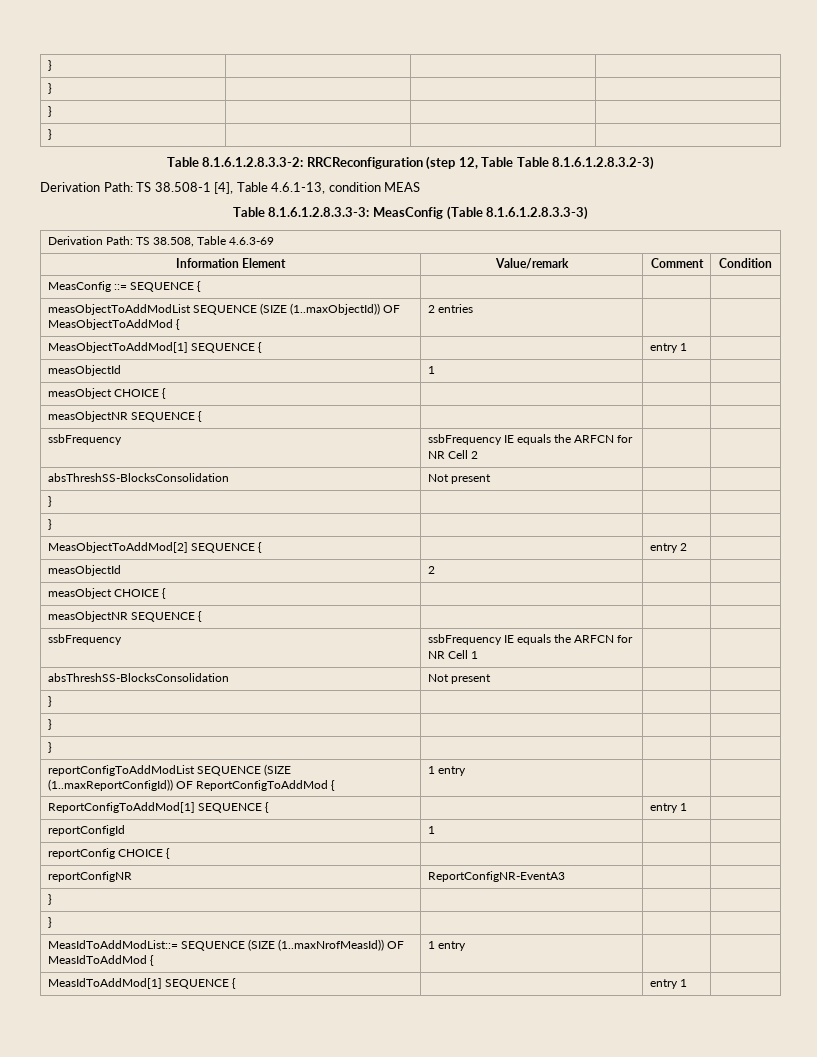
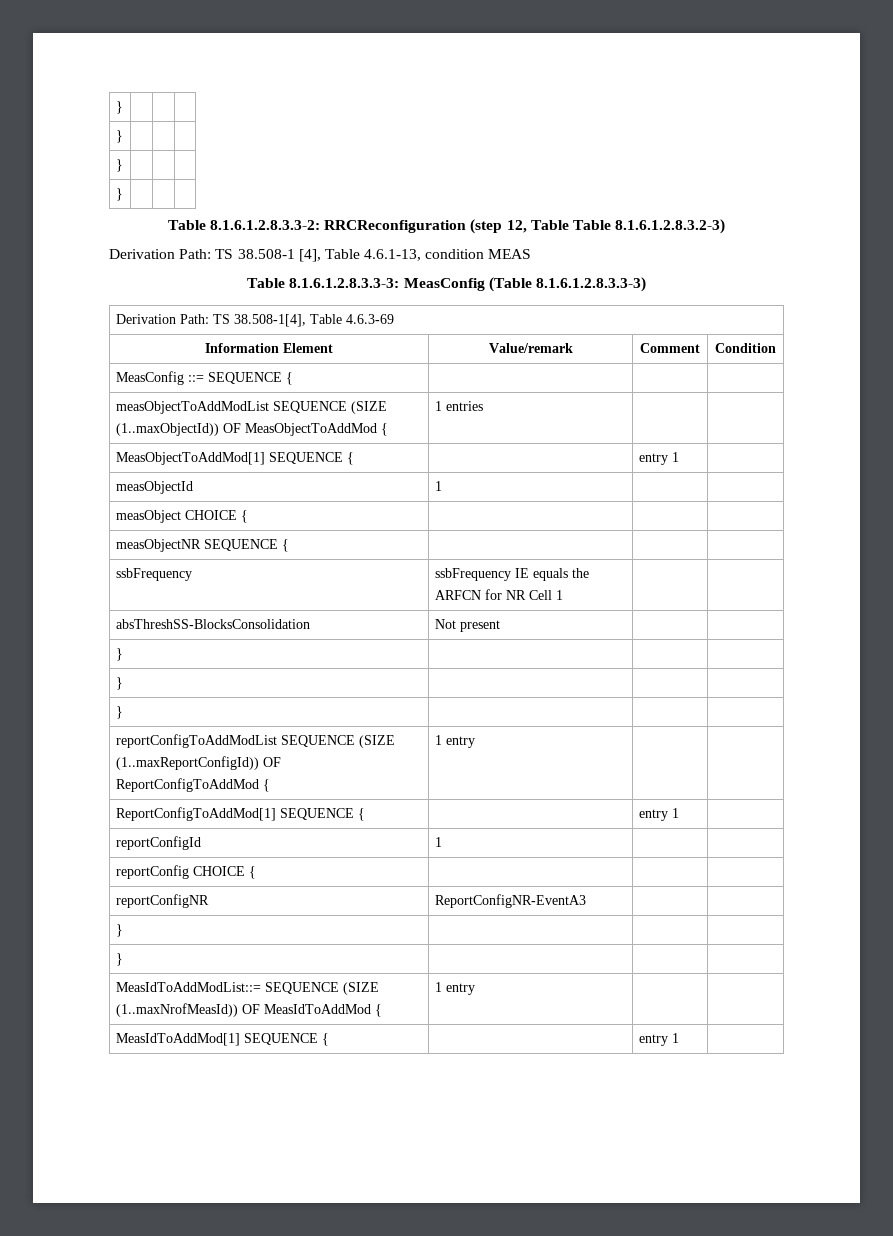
[153,237,195,247] 38.508, -> [233,314,306,327] 38.508-1[4],
[427,305,435,313] 2 -> [434,401,442,411] 1
[47,434,122,445] [427,434,634,445] [427,450,478,459] [47,473,229,482] [427,474,491,484] [47,496,52,507] [47,519,52,530] [47,542,262,553] [649,543,687,553] [47,565,121,576] [427,566,435,574] [47,588,166,599] [47,611,202,622] // ssbFrequency | ssbFrequency IE equals the ARFCN for NR Cell 2 | | // absThreshSS-BlocksConsolidation | Not present | | // } | | | // } | | | // MeasObjectToAddMod[2] SEQUENCE { | | entry 2 | // measObjectId | 2 | | // measObject CHOICE { | | | // measObjectNR SEQUENCE { | | | -> (289, 545) none

